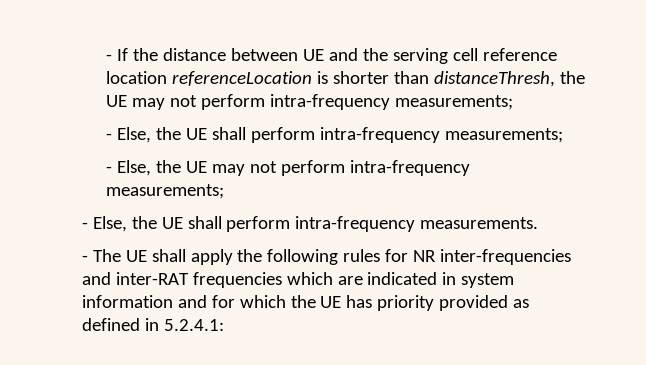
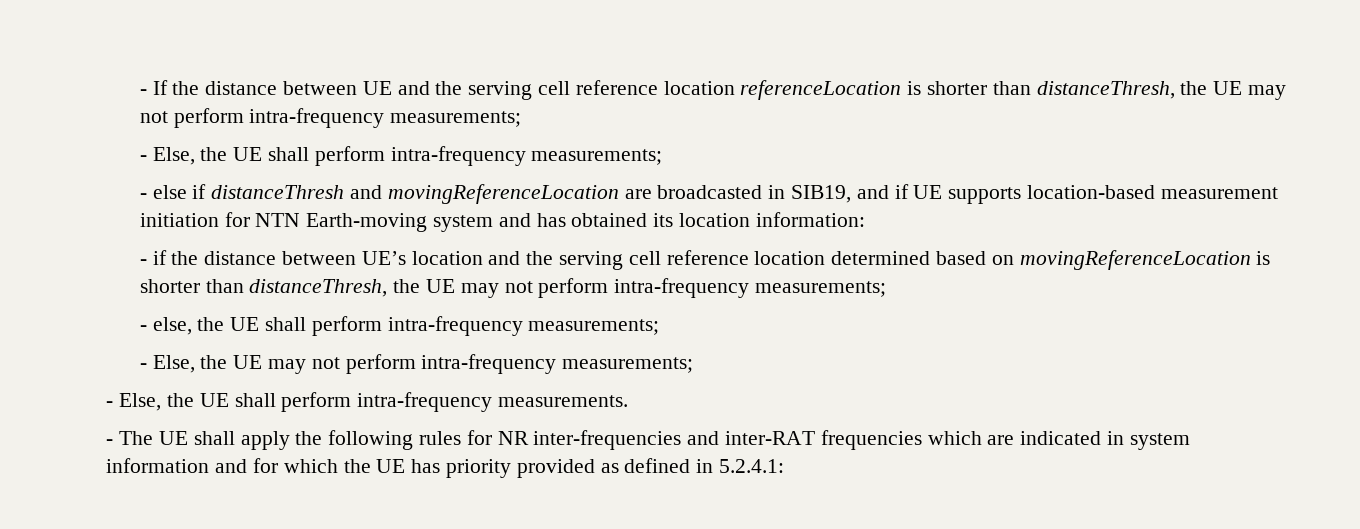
(563, 135) none -> [139,184,1278,204] [139,212,865,232] [139,250,1271,270] [139,278,886,298] [139,316,660,336] // - else if distanceThresh and movingReferenceLocation are broadcasted in SIB19, and if UE supports location-based measurement initiation for NTN Earth-moving system and has obtained its location information: // - if the distance between UE’s location and the serving cell reference location determined based on movingReferenceLocation is shorter than distanceThresh, the UE may not perform intra-frequency measurements; // - else, the UE shall perform intra-frequency measurements;

